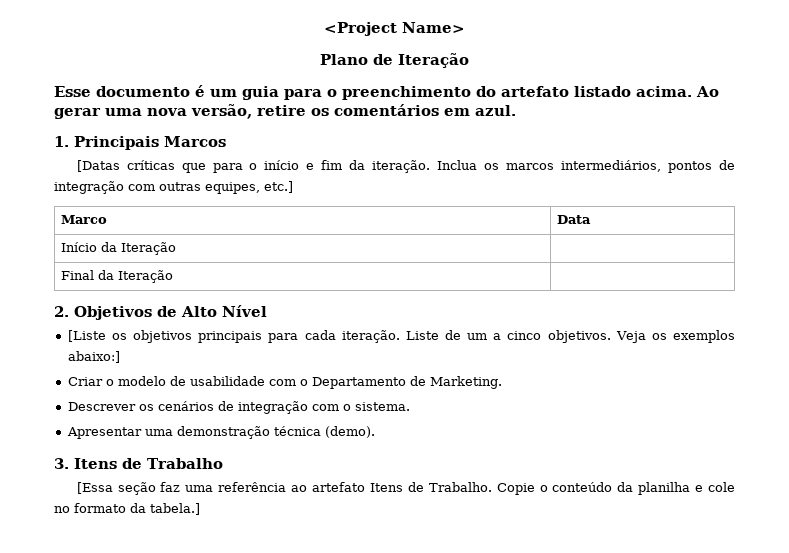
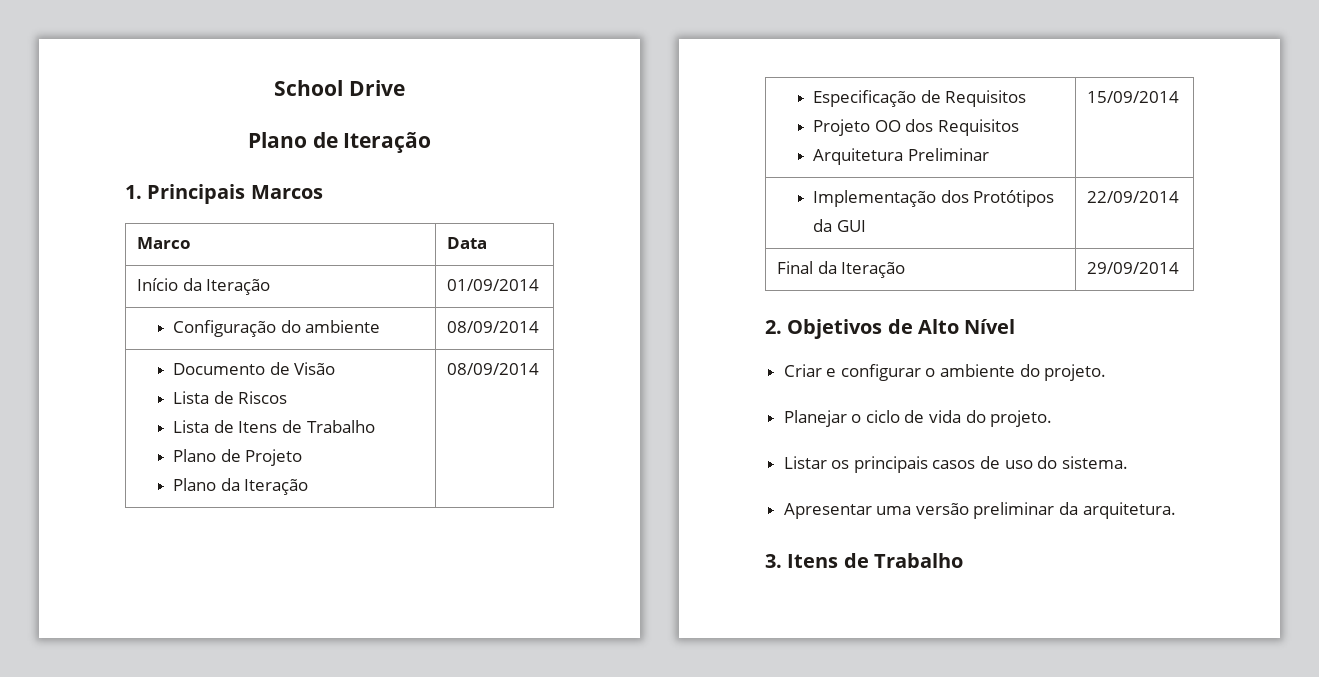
[324,22,465,36] <Project Name> -> [274,80,405,96] School Drive
[54,85,719,100] [54,104,516,119] [54,136,226,150] [76,160,735,173] [54,181,293,194] Esse documento é um guia para o preenchimento do artefato listado acima. Ao gerar uma nova versão, retire os comentários em azul. // 1. Principais Marcos // [Datas críticas que para o início e fim da iteração. Inclua os marcos intermediários, pontos de integração com outras equipes, etc.] -> [125,184,323,204] 1. Principais Marcos
(177, 248) none -> [447,279,540,291] [173,320,381,337] [447,321,540,333] [173,362,336,375] [173,391,288,404] [173,420,375,433] [173,449,303,466] [173,478,309,495] [447,363,540,375] [813,90,1027,107] [813,119,1020,136] [813,148,989,165] [1087,91,1180,103] [813,190,1055,207] [813,219,866,232] [1087,191,1180,203] 01/09/2014 // Configuração do ambiente | 08/09/2014 // Documento de Visão // Lista de Riscos // Lista de Itens de Trabalho // Plano de Projeto // Plano da Iteração | 08/09/2014 // Especificação de Requisitos // Projeto OO dos Requisitos // Arquitetura Preliminar | 15/09/2014 // Implementação dos Protótipos da GUI | 22/09/2014
(174, 276) none -> [1087,262,1180,274] 29/09/2014
[67,330,735,343] [67,351,120,363] [67,376,502,389] [67,401,351,414] [Liste os objetivos principais para cada iteração. Liste de um a cinco objetivos. Veja os exemplos abaixo:] // Criar o modelo de usabilidade com o Departamento de Marketing. // Descrever os cenários de integração com o -> [783,364,1107,381] [783,410,1053,427] [783,456,1058,473] Criar e configurar o ambiente do projeto. // Planejar o ciclo de vida do projeto. // Listar os principais casos de uso do
[176,426,375,439] demonstração técnica (demo). -> [915,502,1176,519] versão preliminar da arquitetura.
[76,482,736,495] [54,503,200,515] // [Essa seção faz uma referência ao artefato Itens de Trabalho. Copie o conteúdo da planilha e cole no formato da tabela.] -> (963, 560) none

